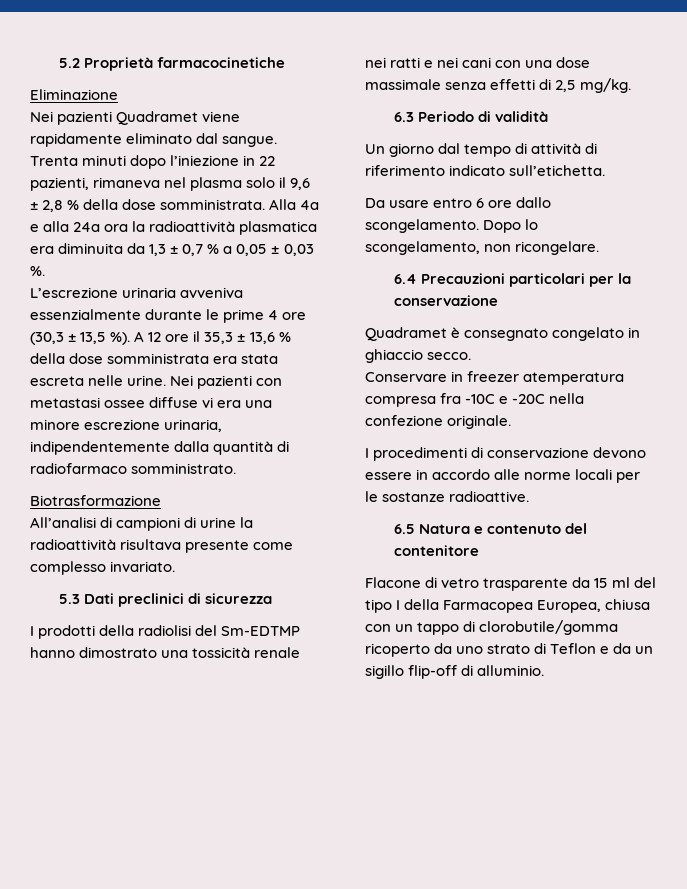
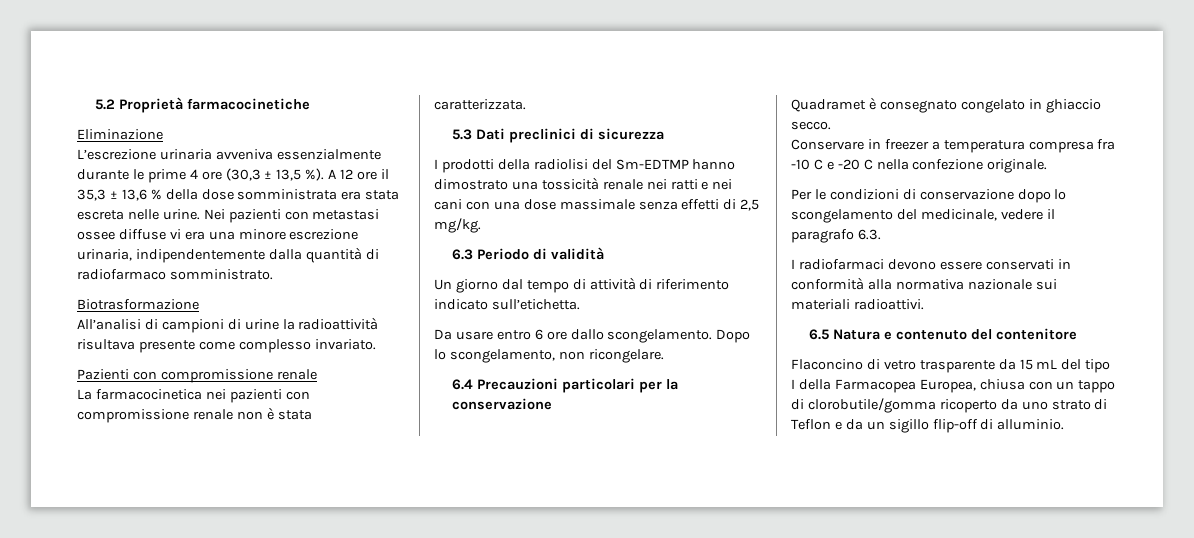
[30,111,241,125] [30,133,278,147] [30,155,276,169] [30,177,311,191] [30,199,320,212] [30,221,318,235] [30,243,314,256] [30,266,45,276] // Nei pazienti Quadramet viene rapidamente eliminato dal sangue. Trenta minuti dopo l’iniezione in 22 pazienti, rimaneva nel plasma solo il 9,6 ± 2,8 % della dose somministrata. Alla 4a e alla 24a ora la radioattività plasmatica era diminuita da 1,3 ± 0,7 % a 0,05 ± 0,03 %. -> (163, 134) none
(176, 566) none -> [77,369,317,383] [77,389,310,403] [77,407,312,423] [434,99,526,110] // Pazienti con compromissione renale // La farmacocinetica nei pazienti con compromissione renale non è stata caratterizzata.
[523,372,625,385] [365,393,585,407] [365,415,512,429] [365,447,647,461] [365,469,641,483] [365,491,530,502] atemperatura compresa fra -10C e -20C nella confezione originale. // I procedimenti di conservazione devono essere in accordo alle norme locali per le sostanze radioattive. -> [931,139,1116,153] [791,159,1048,173] [791,189,1067,203] [791,209,1055,223] [791,229,881,243] [791,259,1071,270] [791,277,1057,290] [791,299,924,310] a temperatura compresa fra -10 C e -20 C nella confezione originale. // Per le condizioni di conservazione dopo lo scongelamento del medicinale, vedere il paragrafo 6.3. // I radiofarmaci devono essere conservati in conformità alla normativa nazionale sui materiali radioattivi.
[365,577,421,588] Flacone -> [791,359,863,370] Flaconcino
[612,577,631,588] ml -> [1036,359,1058,369] mL

